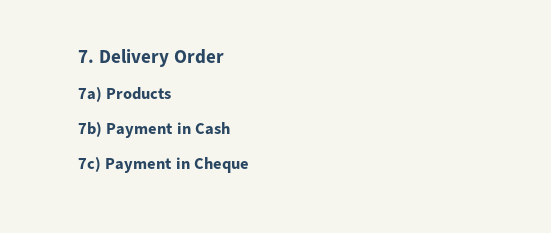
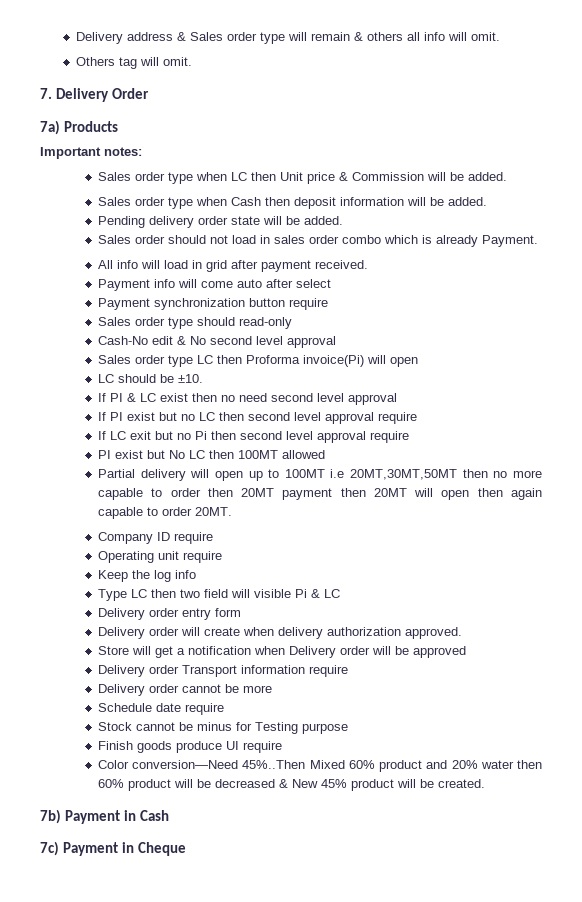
(78, 56) none -> [76,32,501,44] [76,57,193,69] Delivery address & Sales order type will remain & others all info will omit. // Others tag will omit. //
(172, 93) none -> [40,147,142,159] [98,172,508,184] [98,197,488,209] [98,216,344,228] [98,235,539,247] [98,260,369,272] [98,279,332,291] [98,298,329,310] [98,317,293,329] [98,336,337,348] [98,355,419,367] [98,374,204,383] [98,393,398,405] [98,412,418,424] [98,431,410,443] [98,450,326,459] [98,469,542,481] [98,488,542,500] [98,507,233,519] [98,532,214,544] [98,551,223,563] [98,570,197,582] [98,589,341,601] [98,608,242,620] [98,627,463,639] [98,646,467,658] [98,665,349,677] [98,684,273,696] [98,703,225,715] [98,722,349,734] [98,741,283,753] [98,760,542,772] [98,779,486,791] // Important notes: // Sales order type when LC then Unit price & Commission will be added. // Sales order type when Cash then deposit information will be added. // Pending delivery order state will be added. // Sales order should not load in sales order combo which is already Payment. // All info will load in grid after payment received. // Payment info will come auto after select // Payment synchronization button require // Sales order type should read-only // Cash-No edit & No second level approval // Sales order type LC then Proforma invoice(Pi) will open // LC should be ±10. // If PI & LC exist then no need second level approval // If PI exist but no LC then second level approval require // If LC exit but no Pi then second level approval require // PI exist but No LC then 100MT allowed // Partial delivery will open up to 100MT i.e 20MT,30MT,50MT then no more capable to order then 20MT payment then 20MT will open then again capable to order 20MT. // Company ID require // Operating unit require // Keep the log info // Type LC then two field will visible Pi & LC // Delivery order entry form // Delivery order will create when delivery authorization approved. // Store will get a notification when Delivery order will be approved // Delivery order Transport information require // Delivery order cannot be more // Schedule date require // Stock cannot be minus for Testing purpose // Finish goods produce UI require // Color conversion—Need 45%..Then Mixed 60% product and 20% water then 60% product will be decreased & New 45% product will be created.

